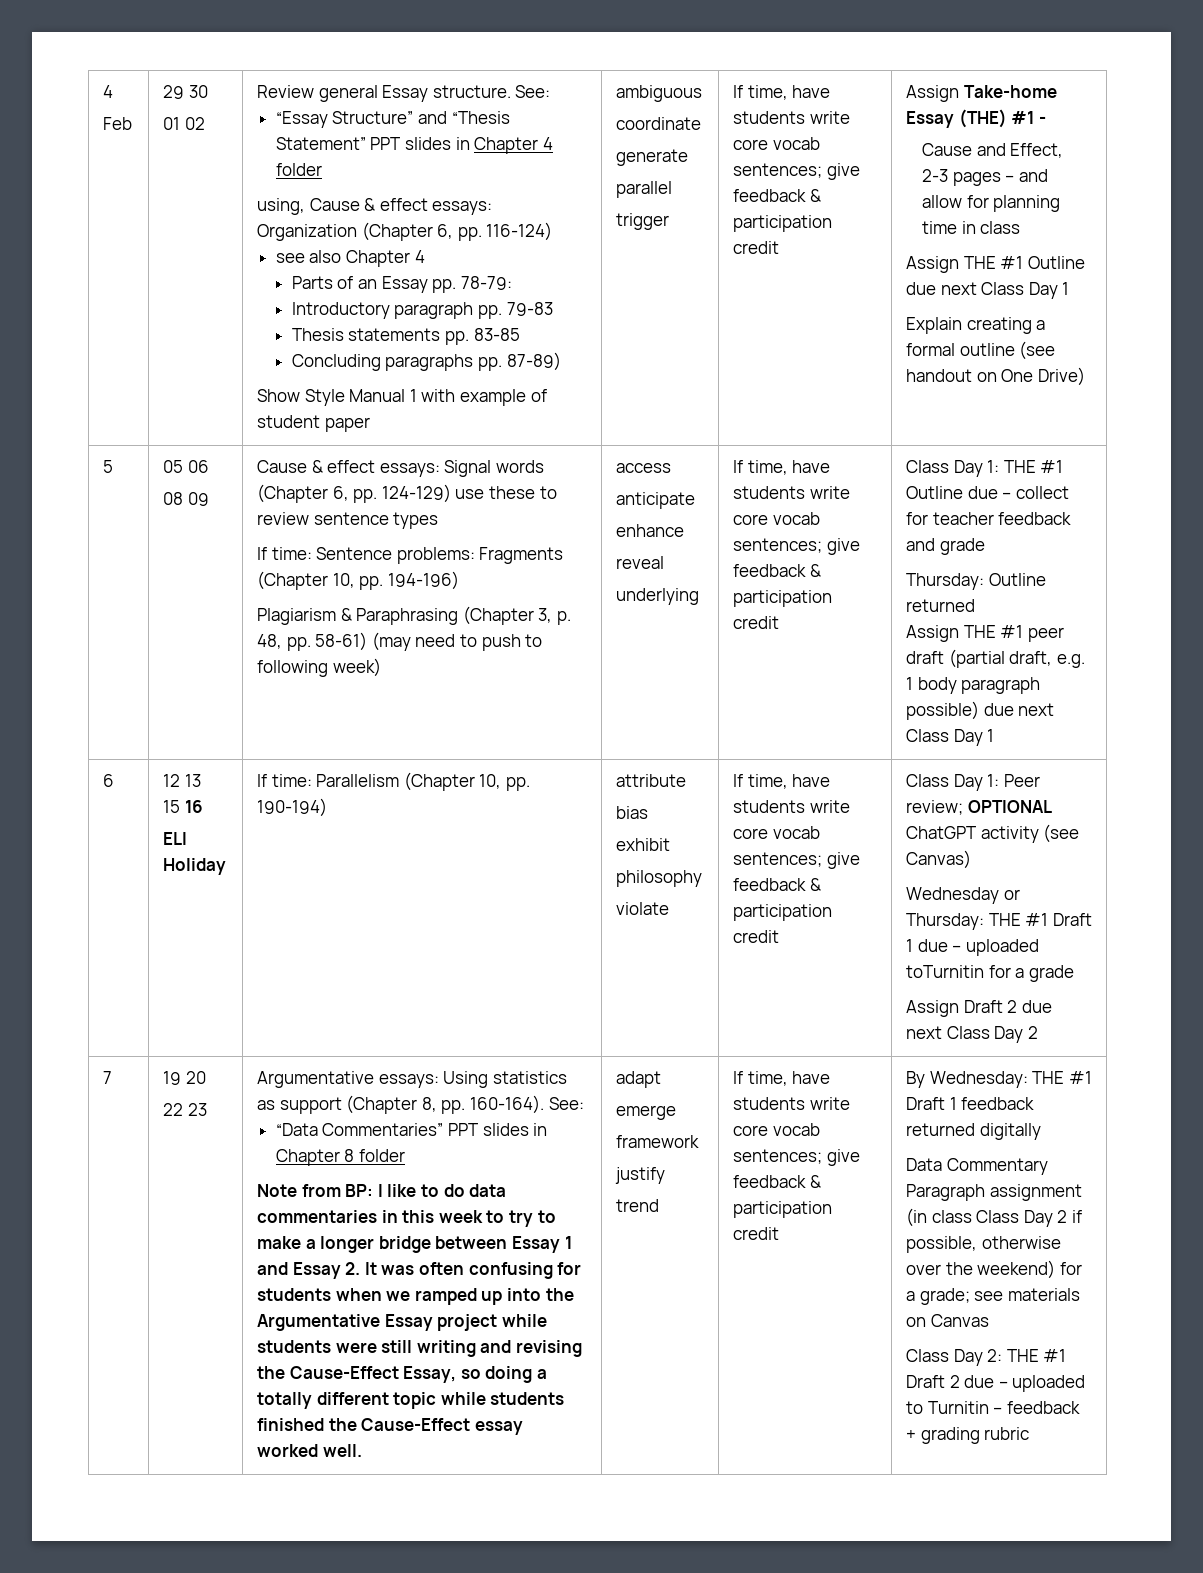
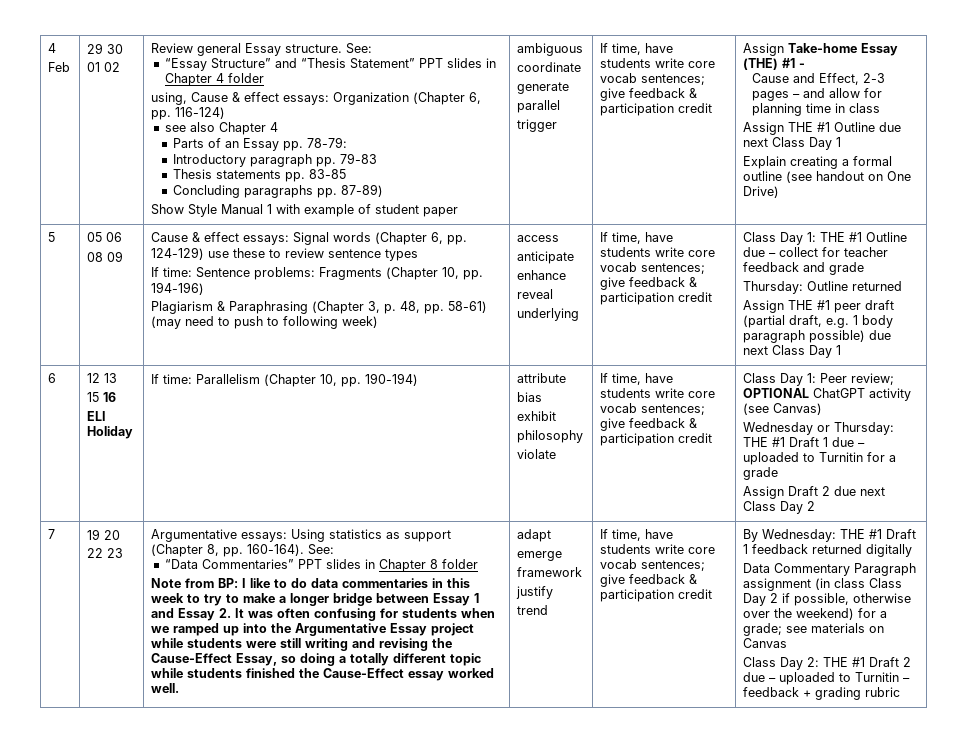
[906,965,985,978] toTurnitin -> [803,452,864,462] to Turnitin

